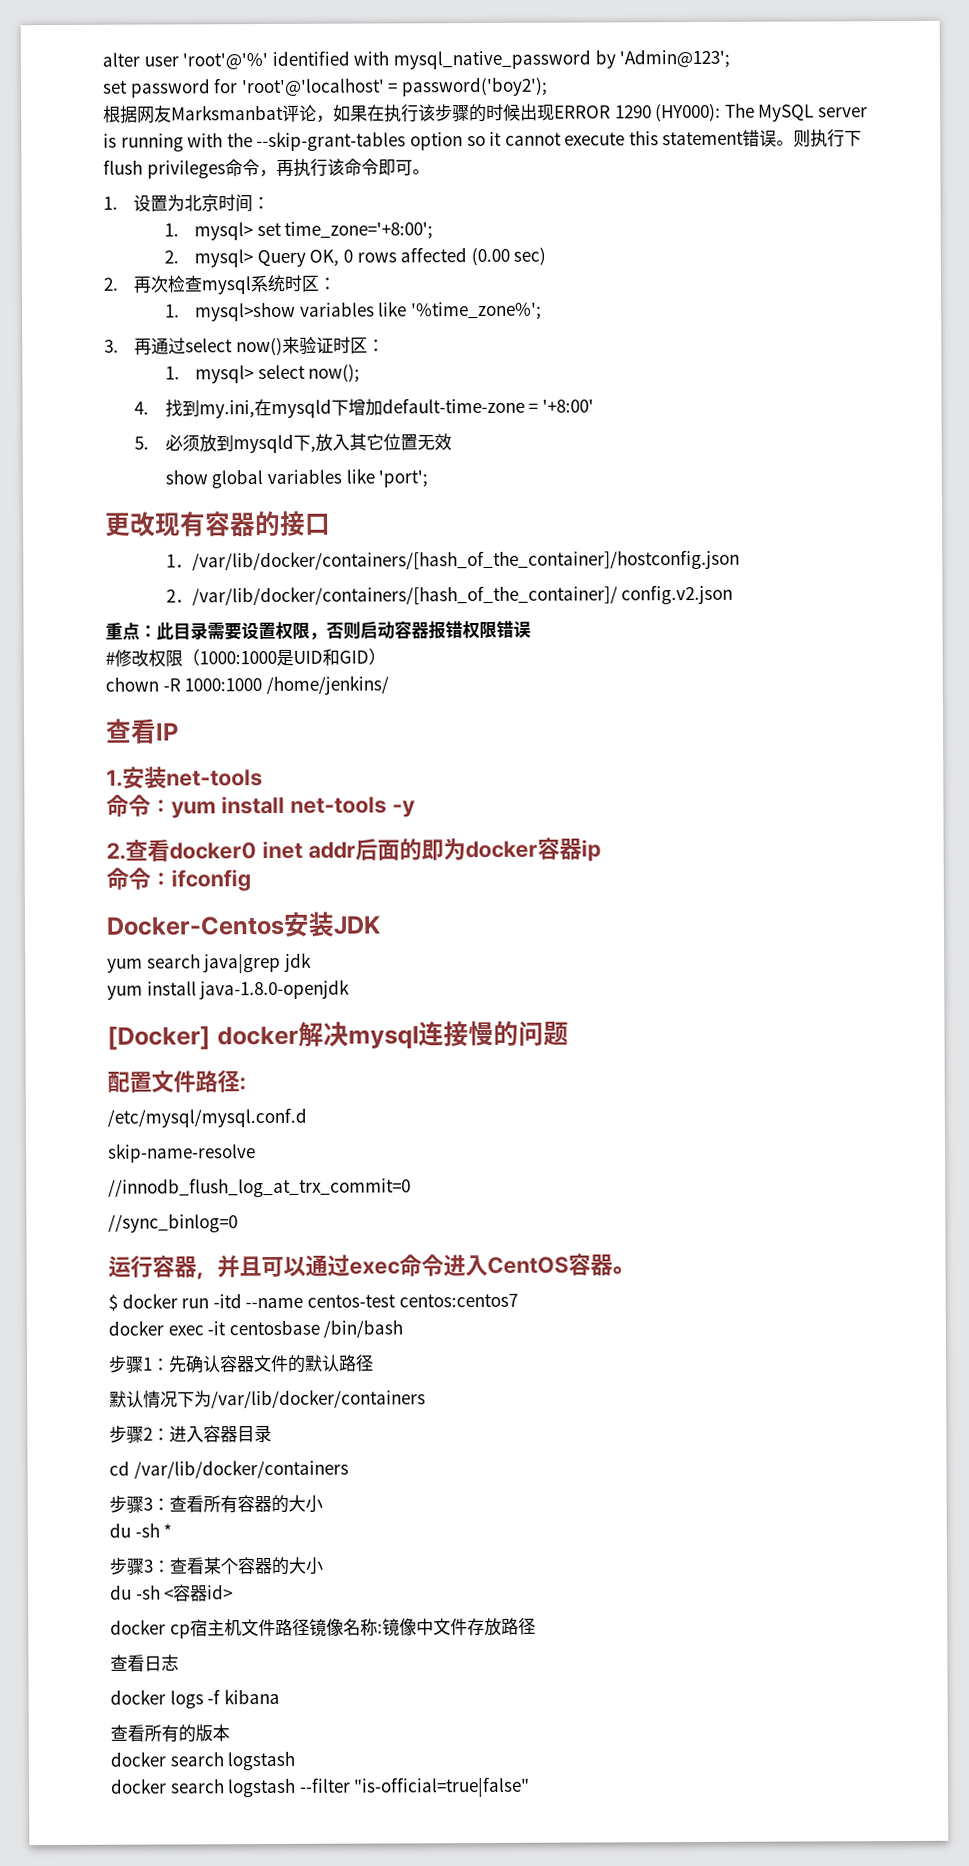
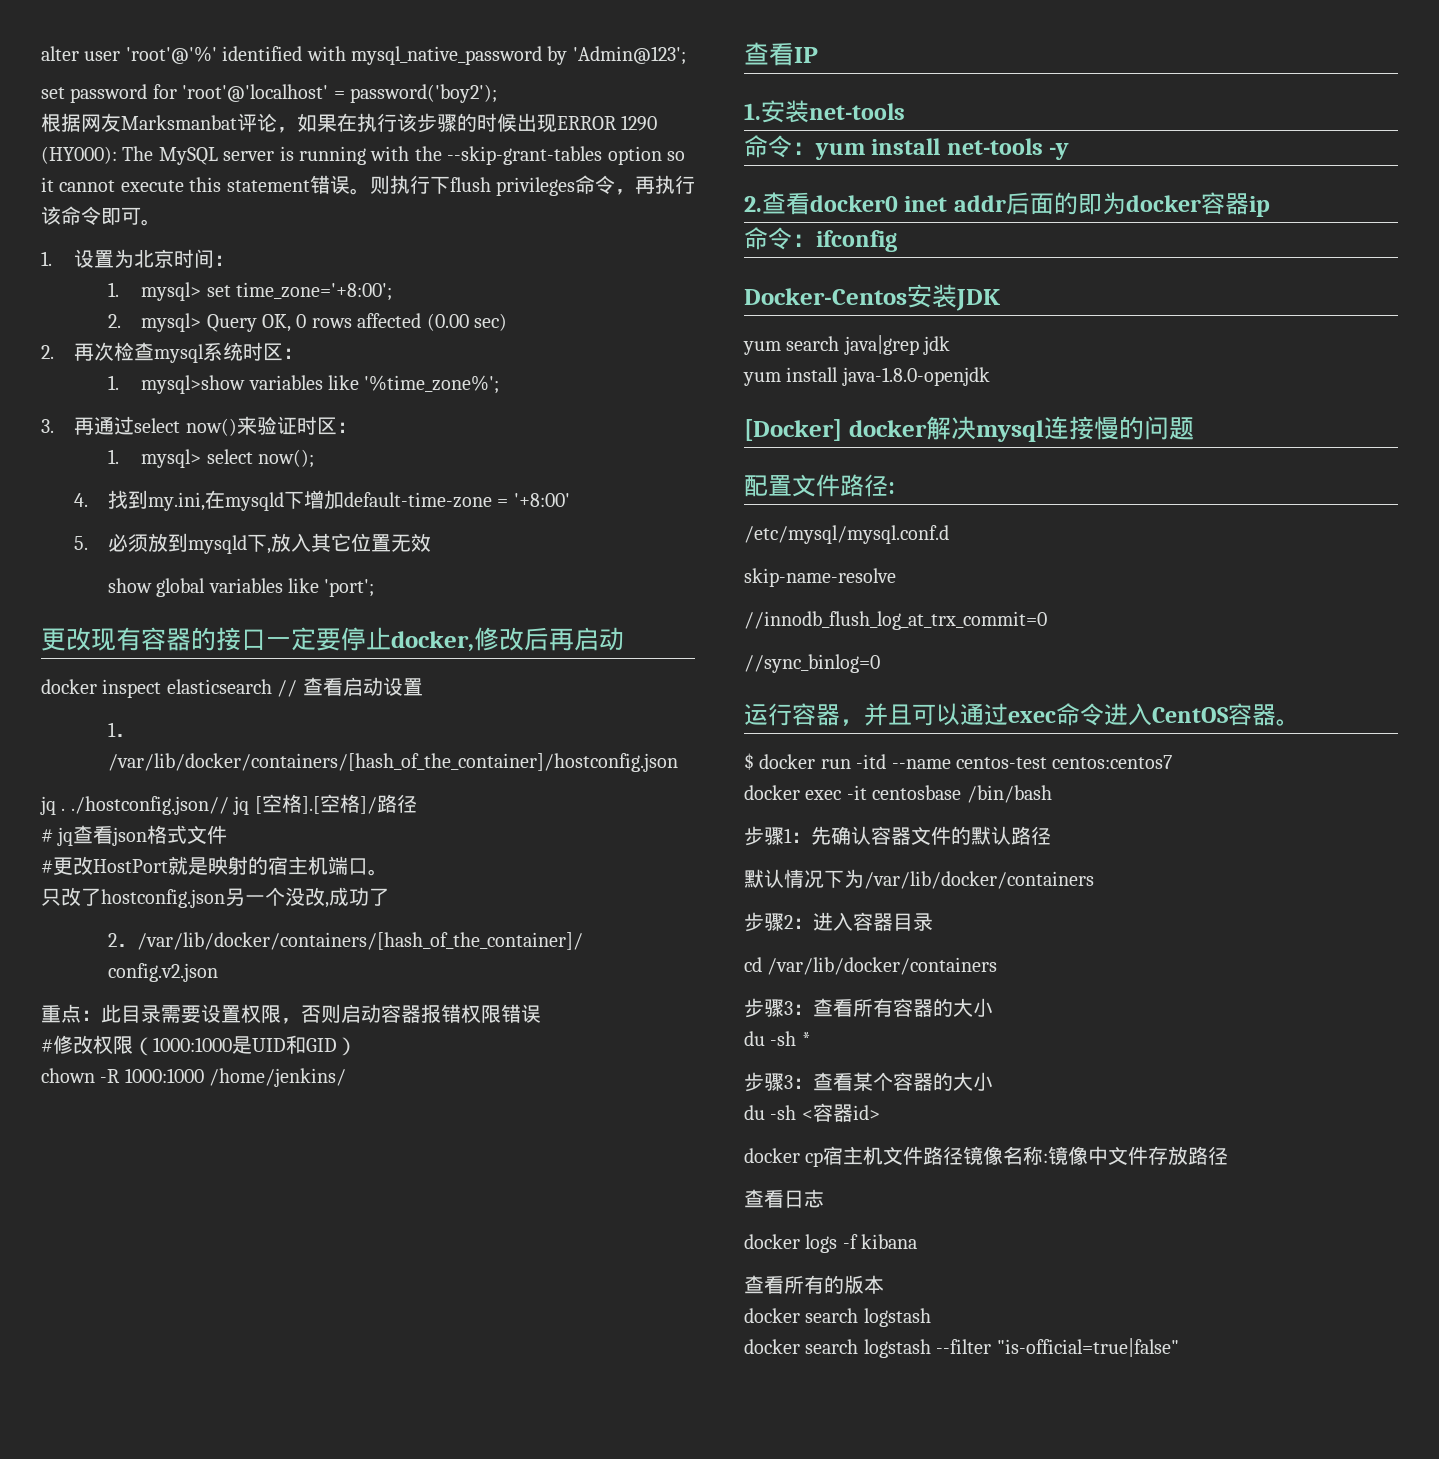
[165,549,740,572] // 1．/var/lib/docker/containers/[hash_of_the_container]/hostconfig.json -> [266,627,624,652] [41,677,423,698] [107,722,135,737] [107,753,678,772] [40,794,417,815] [41,825,228,846] [41,856,388,876] [41,887,389,908] 一定要停止docker,修改后再启动 // docker inspect elasticsearch // 查看启动设置 // 1．/var/lib/docker/containers/[hash_of_the_container]/hostconfig.json // jq . ./hostconfig.json// jq [空格].[空格]/路径 // # jq查看json格式文件 // #更改HostPort就是映射的宿主机端口。 // 只改了hostconfig.json另一个没改,成功了

